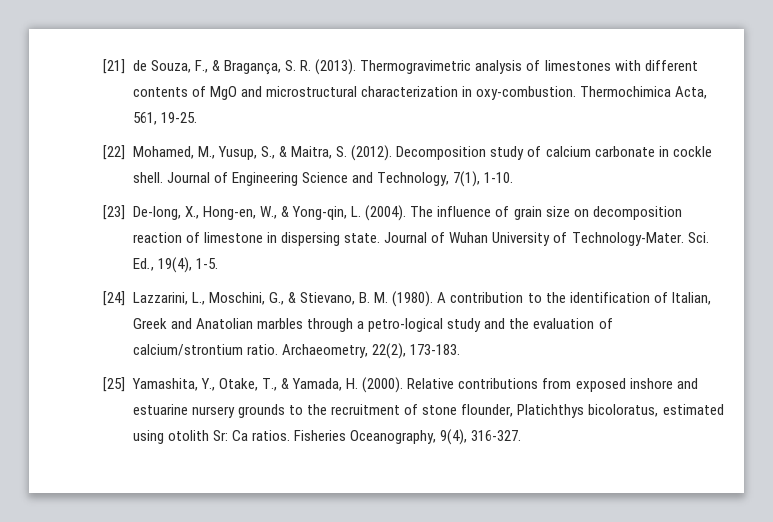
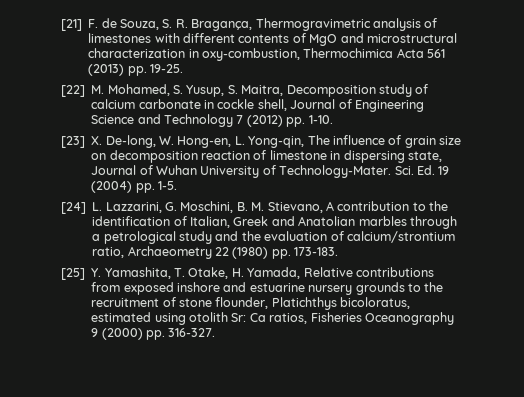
(125, 66) none -> [88,19,99,28] F.
[195,60,282,75] F., & Bragança, -> (159, 24) none
[315,59,357,75] (2013). -> [191,19,253,31] Bragança,
[476,86,708,100] [132,112,198,125] [103,145,393,161] oxy-combustion. Thermochimica Acta, 561, 19-25. // [22] Mohamed, M., Yusup, S., & Maitra, S. (2012). -> [202,48,446,61] [88,64,183,76] [61,84,284,97] oxy-combustion, Thermochimica Acta 561 (2013) pp. 19-25. // [22] M. Mohamed, S. Yusup, S. Maitra,
[132,172,163,183] shell. -> [257,99,287,111] shell,
[377,171,514,187] [103,205,407,221] Technology, 7(1), 1-10. // [23] De-long, X., Hong-en, W., & Yong-qin, L. (2004). -> [164,114,333,127] [61,135,305,148] Technology 7 (2012) pp. 1-10. // [23] X. De-long, W. Hong-en, L. Yong-qin,
[344,233,381,243] state. -> [407,151,442,162] state,
[132,257,219,273] [103,291,356,306] Ed., 19(4), 1-5. // [24] Lazzarini, L., Moschini, G., & Stievano, -> [416,165,450,175] [91,181,177,193] [61,201,234,214] Ed. 19 (2004) pp. 1-5. // [24] L. Lazzarini, G. Moschini,
[392,291,434,307] (1980). -> [267,202,323,213] Stievano,
[368,318,444,332] petro-logical -> [103,231,176,244] petrological
[247,343,461,359] [103,377,404,393] ratio. Archaeometry, 22(2), 173-183. // [25] Yamashita, Y., Otake, T., & Yamada, H. (2000). -> [92,246,339,259] [61,267,301,280] ratio, Archaeometry 22 (1980) pp. 173-183. // [25] Y. Yamashita, T. Otake, H. Yamada,
[252,429,468,445] ratios. Fisheries Oceanography, 9(4), -> [269,312,454,325] [91,328,165,340] ratios, Fisheries Oceanography 9 (2000) pp.

